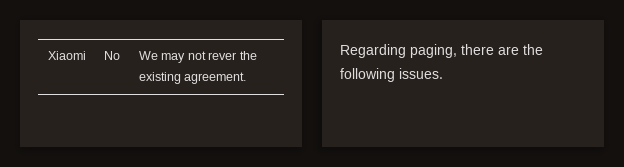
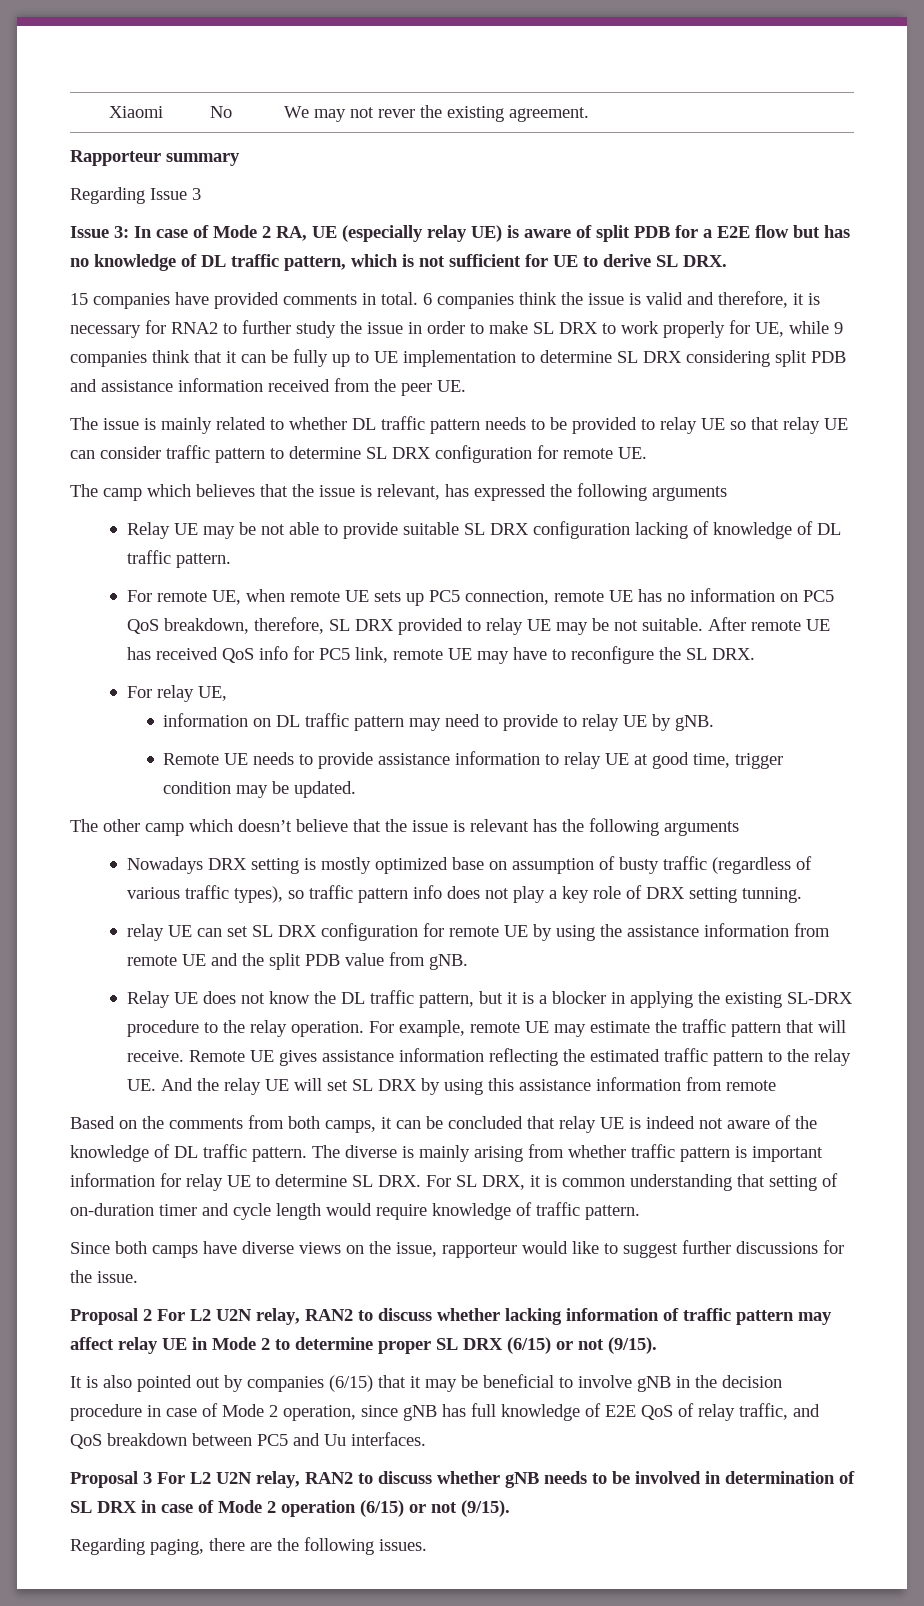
(247, 78) none -> [70,150,240,166] [70,187,201,204] [70,225,850,242] [70,254,727,271] [70,291,820,309] [70,320,843,338] [70,349,846,367] [70,378,466,396] [70,416,848,434] [70,445,647,463] [70,483,727,501] [126,521,841,539] [126,550,231,568] [126,588,834,606] [126,617,830,635] [126,646,755,664] [126,685,227,702] [163,713,715,731] [163,751,784,769] [163,781,357,798] [70,818,739,836] [126,856,812,874] [126,885,802,903] [126,923,830,941] [126,952,468,970] [126,990,853,1008] [126,1019,846,1037] [126,1048,851,1066] [126,1077,776,1095] [70,1115,817,1133] [70,1144,823,1162] [70,1173,838,1191] [70,1202,640,1220] [70,1240,844,1258] [70,1270,138,1283] [70,1308,832,1325] [70,1337,657,1354] [70,1374,782,1392] [70,1403,820,1421] [70,1432,426,1449] [70,1471,855,1488] [70,1500,510,1517] // Rapporteur summary // Regarding Issue 3 // Issue 3: In case of Mode 2 RA, UE (especially relay UE) is aware of split PDB for a E2E flow but has no knowledge of DL traffic pattern, which is not sufficient for UE to derive SL DRX. // 15 companies have provided comments in total. 6 companies think the issue is valid and therefore, it is necessary for RNA2 to further study the issue in order to make SL DRX to work properly for UE, while 9 companies think that it can be fully up to UE implementation to determine SL DRX considering split PDB and assistance information received from the peer UE. // The issue is mainly related to whether DL traffic pattern needs to be provided to relay UE so that relay UE can consider traffic pattern to determine SL DRX configuration for remote UE. // The camp which believes that the issue is relevant, has expressed the following arguments // Relay UE may be not able to provide suitable SL DRX configuration lacking of knowledge of DL traffic pattern. // For remote UE, when remote UE sets up PC5 connection, remote UE has no information on PC5 QoS breakdown, therefore, SL DRX provided to relay UE may be not suitable. After remote UE has received QoS info for PC5 link, remote UE may have to reconfigure the SL DRX. // For relay UE, // information on DL traffic pattern may need to provide to relay UE by gNB. // Remote UE needs to provide assistance information to relay UE at good time, trigger condition may be updated. // The other camp which doesn’t believe that the issue is relevant has the following arguments // Nowadays DRX setting is mostly optimized base on assumption of busty traffic (regardless of various traffic types), so traffic pattern info does not play a key role of DRX setting tunning. // relay UE can set SL DRX configuration for remote UE by using the assistance information from remote UE and the split PDB value from gNB. // Relay UE does not know the DL traffic pattern, but it is a blocker in applying the existing SL-DRX procedure to the relay operation. For example, remote UE may estimate the traffic pattern that will receive. Remote UE gives assistance information reflecting the estimated traffic pattern to the relay UE. And the relay UE will set SL DRX by using this assistance information from remote // Based on the comments from both camps, it can be concluded that relay UE is indeed not aware of the knowledge of DL traffic pattern. The diverse is mainly arising from whether traffic pattern is important information for relay UE to determine SL DRX. For SL DRX, it is common understanding that setting of on-duration timer and cycle length would require knowledge of traffic pattern. // Since both camps have diverse views on the issue, rapporteur would like to suggest further discussions for the issue. // Proposal 2 For L2 U2N relay, RAN2 to discuss whether lacking information of traffic pattern may affect relay UE in Mode 2 to determine proper SL DRX (6/15) or not (9/15). // It is also pointed out by companies (6/15) that it may be beneficial to involve gNB in the decision procedure in case of Mode 2 operation, since gNB has full knowledge of E2E QoS of relay traffic, and QoS breakdown between PC5 and Uu interfaces. // Proposal 3 For L2 U2N relay, RAN2 to discuss whether gNB needs to be involved in determination of SL DRX in case of Mode 2 operation (6/15) or not (9/15).

